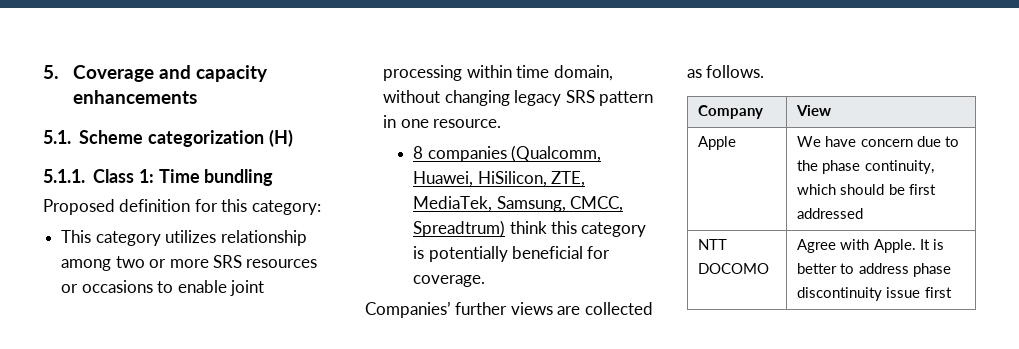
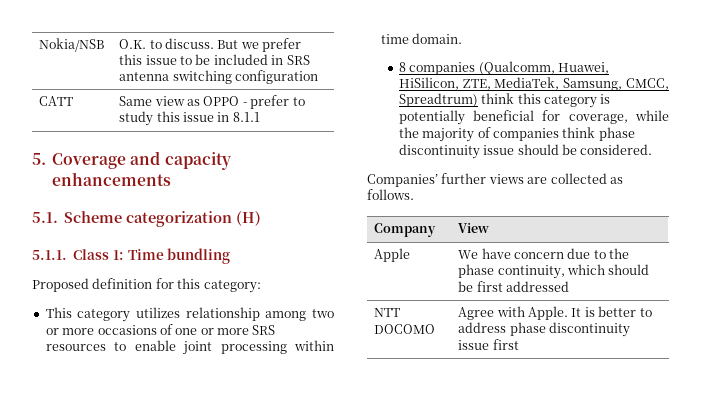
(43, 72) none -> [39,38,105,52] [119,38,302,52] [119,54,310,65] [119,70,319,84] [39,96,74,106] [119,95,305,109] [119,111,260,126] Nokia/NSB | O.K. to discuss. But we prefer this issue to be included in SRS antenna switching configuration // CATT | Same view as OPPO - prefer to study this issue in 8.1.1 //
[212,255,318,268] [61,280,153,293] SRS resources or occasions -> [97,324,276,335] [45,344,106,351] occasions of one or more SRS resources
[553,65,613,81] [383,90,653,106] [383,115,502,128] domain, without changing legacy SRS pattern in one resource. -> [412,33,463,44] domain.
[413,275,486,287] coverage. -> [568,110,669,124] [398,127,635,142] [398,144,653,159] coverage, while the majority of companies think phase discontinuity issue should be considered.

